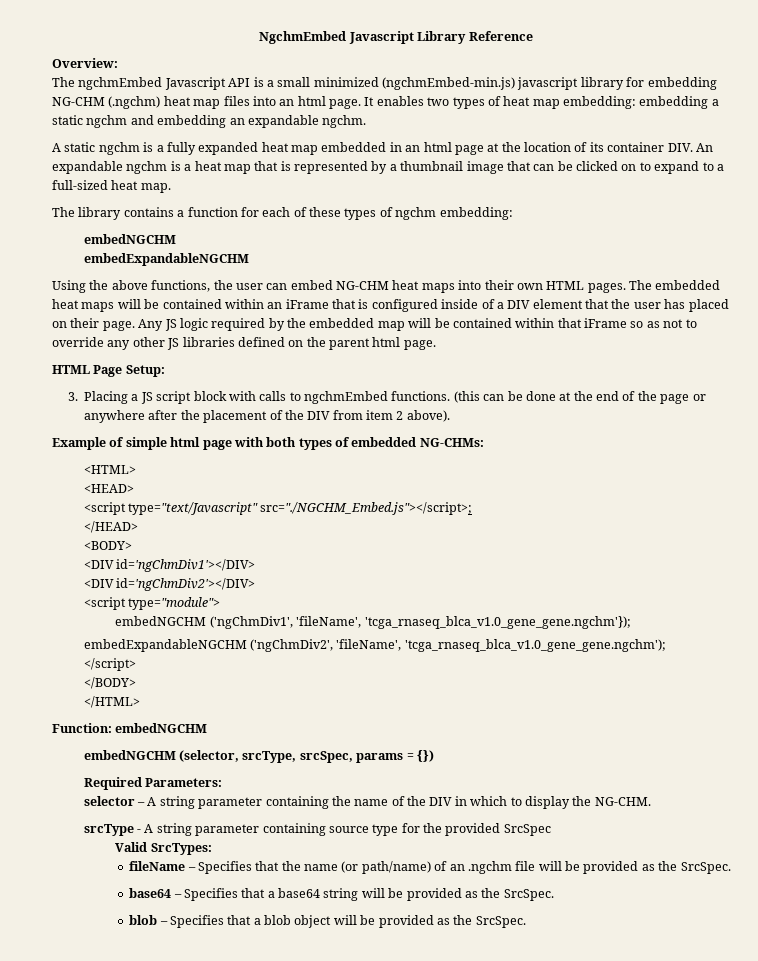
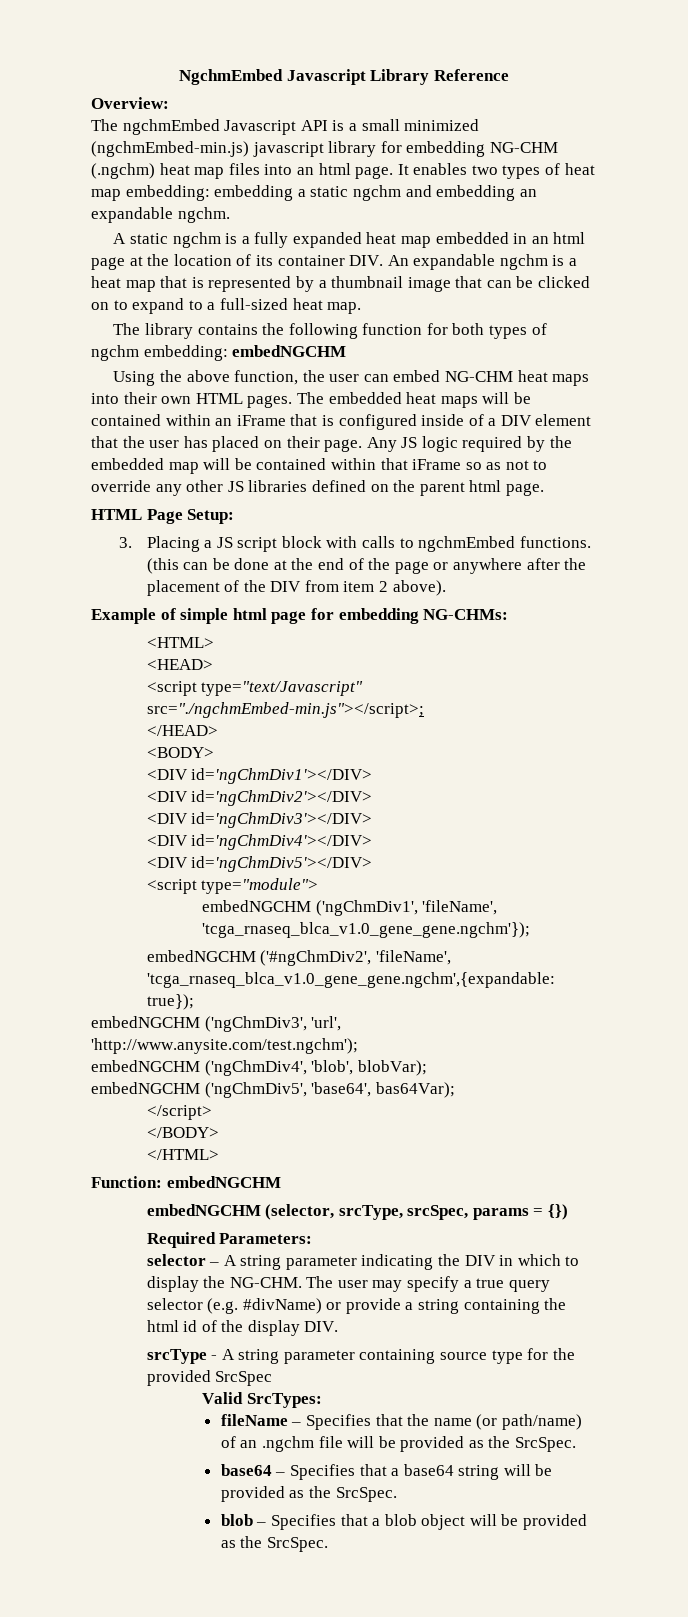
[177,207,341,217] a function for each of these -> [262,323,485,339] the following function for both
[83,234,176,244] [83,253,249,266] // embedNGCHM // embedExpandableNGCHM -> [232,345,347,357] embedNGCHM
[151,280,211,292] functions, -> [234,370,299,385] function,
[233,437,417,450] with both types of embedded -> [310,608,419,624] for embedding
[260,502,473,515] src="./NGCHM_Embed.js"></script>; -> [146,702,424,718] src="./ngchmEmbed-min.js"></script>;
(256, 584) none -> [146,812,373,828] [146,834,373,850] [146,856,373,872] // <DIV id='ngChmDiv3'></DIV> // <DIV id='ngChmDiv4'></DIV> // <DIV id='ngChmDiv5'></DIV>
[83,639,666,652] embedExpandableNGCHM ('ngChmDiv2', 'fileName', 'tcga_rnaseq_blca_v1.0_gene_gene.ngchm'); -> [146,950,451,966] [146,972,555,988] [146,994,194,1010] [91,1016,342,1032] [91,1038,358,1054] [91,1060,427,1076] [91,1082,455,1098] embedNGCHM ('#ngChmDiv2', 'fileName', 'tcga_rnaseq_blca_v1.0_gene_gene.ngchm',{expandable: true}); // embedNGCHM ('ngChmDiv3', 'url', 'http://www.anysite.com/test.ngchm'); // embedNGCHM ('ngChmDiv4', 'blob', blobVar); // embedNGCHM ('ngChmDiv5', 'base64', bas64Var);
[265,796,405,809] containing the name of -> [361,1254,434,1270] indicating
(651, 801) none -> [306,1276,550,1292] [146,1298,567,1314] [146,1320,339,1336] The user may specify a true query selector (e.g. #divName) or provide a string containing the html id of the display DIV.

